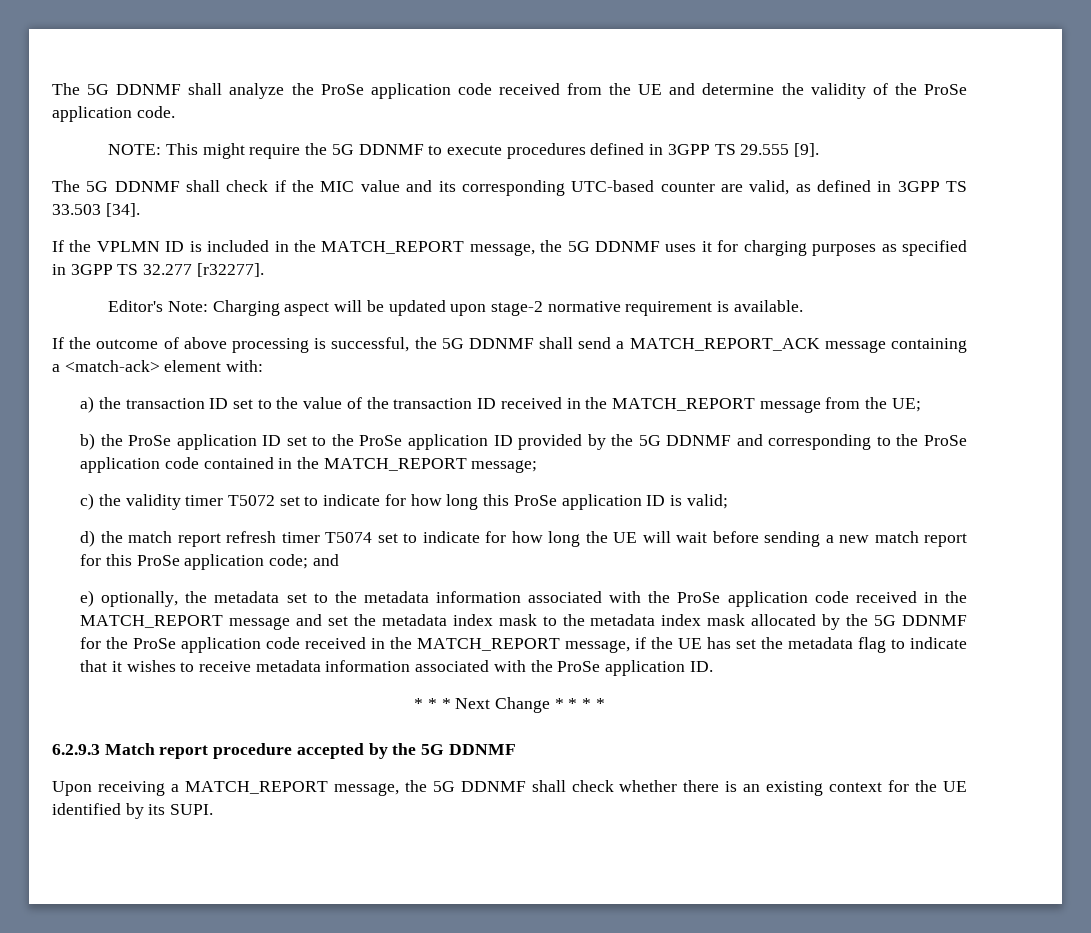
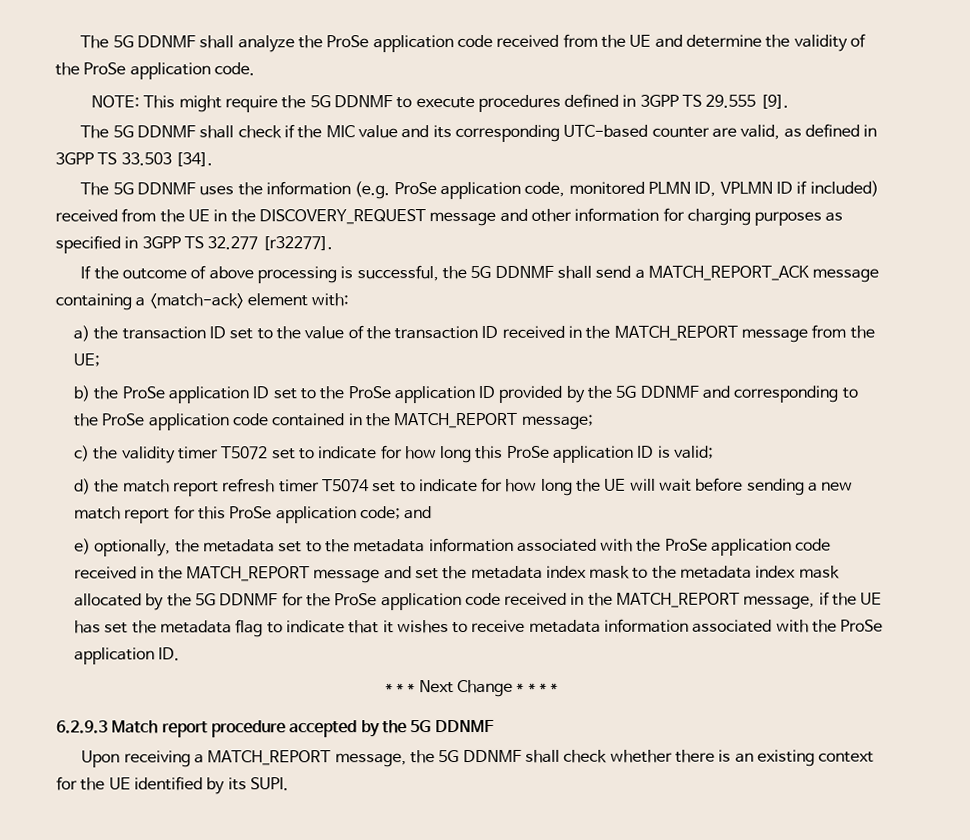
[52,240,712,256] If the VPLMN ID is included in the MATCH_REPORT message, the 5G DDNMF uses it -> [80,180,879,200] [55,207,660,227] The 5G DDNMF uses the information (e.g. ProSe application code, monitored PLMN ID, VPLMN ID if included) received from the UE in the DISCOVERY_REQUEST message and other information
[108,300,803,316] // Editor's Note: Charging aspect will be updated upon stage-2 normative requirement is available. -> (333, 243) none

